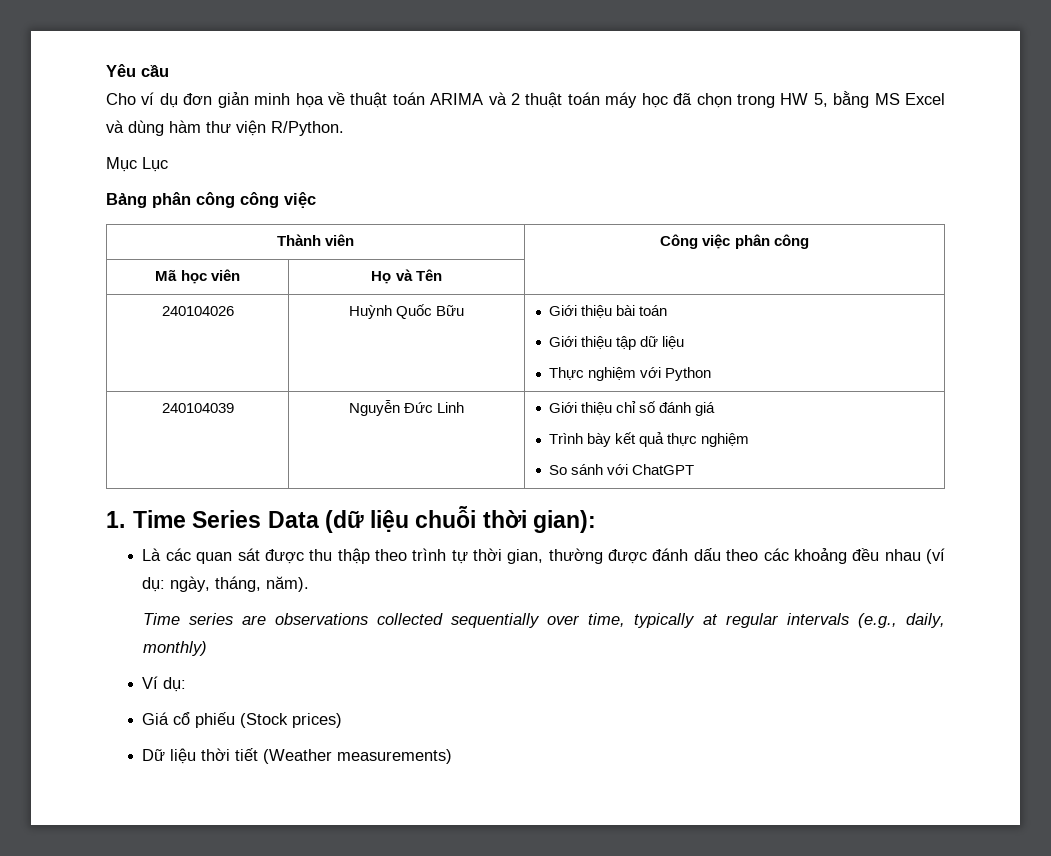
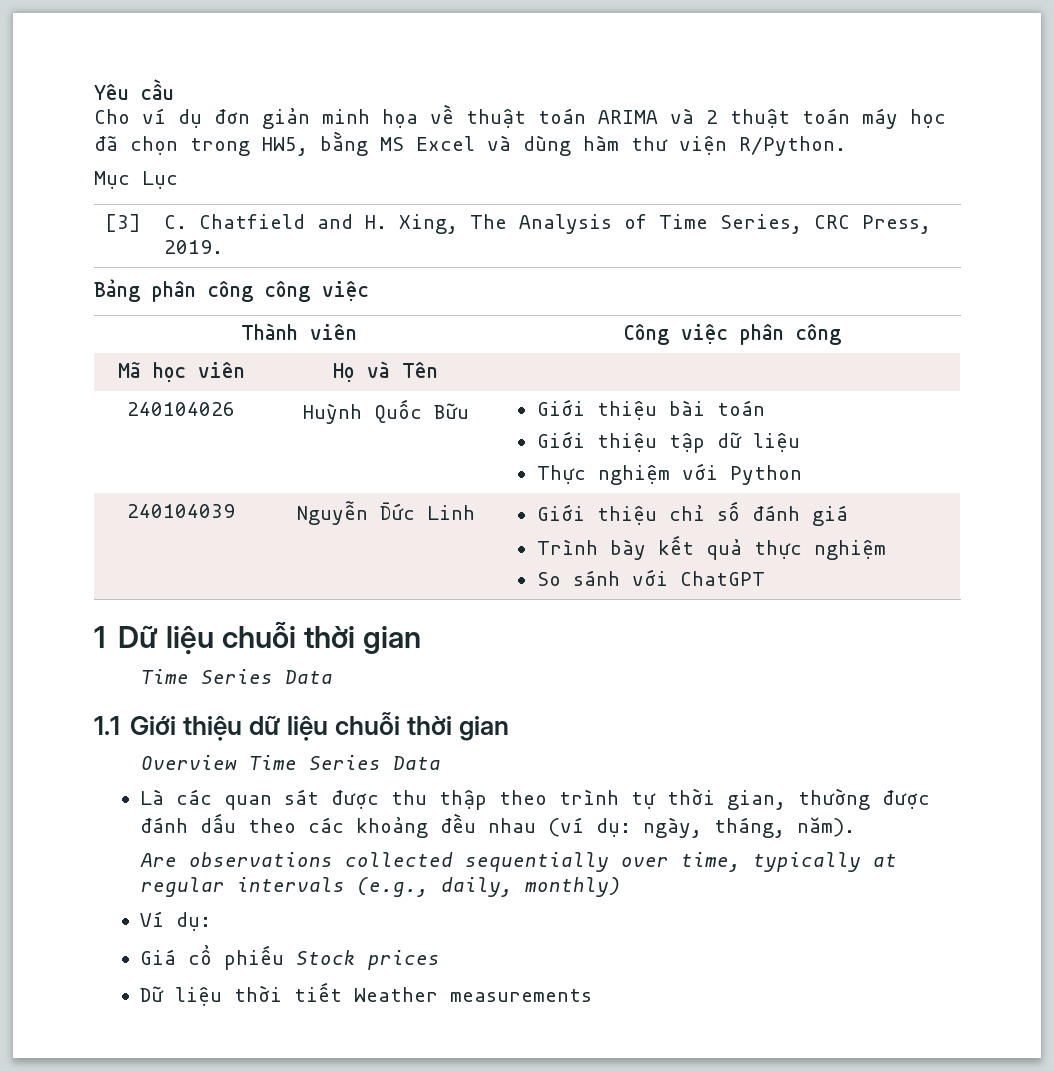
[780,93,828,107] HW 5, -> [262,137,308,156] HW5,
(168, 164) none -> [105,214,142,232] [164,214,932,234] [164,240,224,254] // [3] | C. Chatfield and H. Xing, The Analysis of Time Series, CRC Press, 2019.
[106,506,596,533] 1. Time Series Data (dữ liệu chuỗi thời gian): -> [94,621,422,655] [141,669,334,684] [94,712,510,741] [141,755,442,770] 1 Dữ liệu chuỗi thời gian // Time Series Data // 1.1 Giới thiệu dữ liệu chuỗi thời gian // Overview Time Series Data
[142,613,266,625] Time series are -> [140,853,178,867] Are
[240,713,343,728] (Stock prices) -> [296,950,441,970] Stock prices
[263,749,453,764] (Weather measurements) -> [354,987,593,1002] Weather measurements

